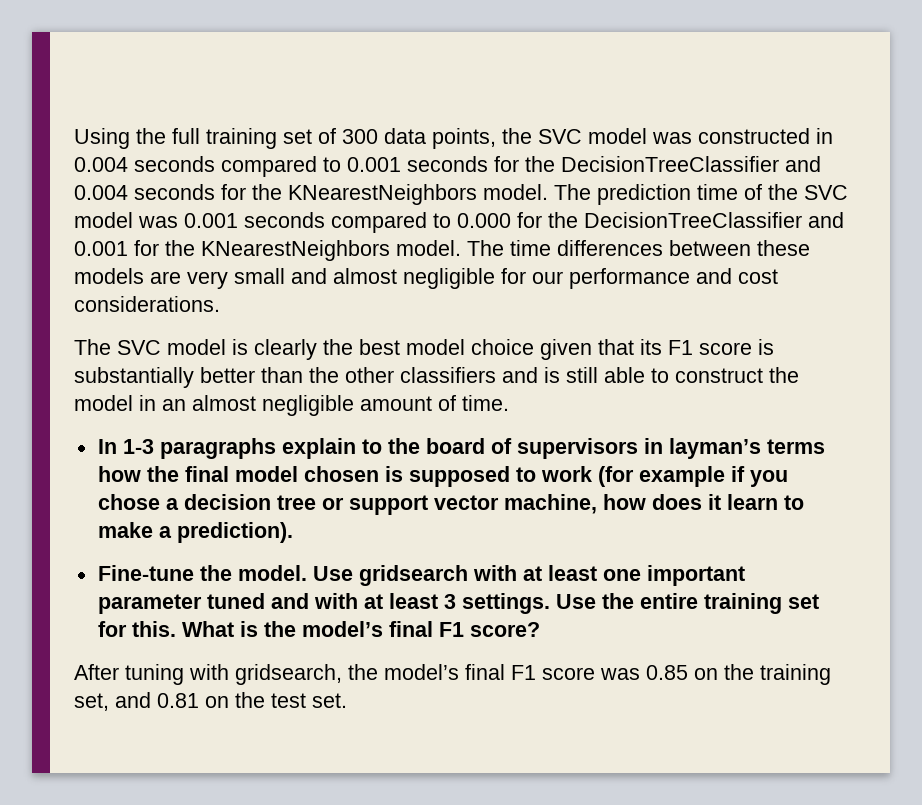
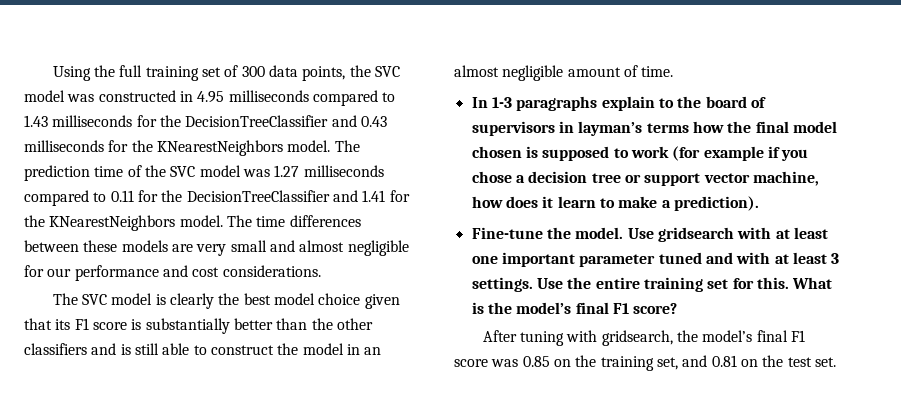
[74,156,821,177] [74,184,215,200] 0.004 seconds compared to 0.001 seconds for the DecisionTreeClassifier and 0.004 seconds -> [197,90,396,106] [24,115,387,127] [24,140,104,152] 4.95 milliseconds compared to 1.43 milliseconds for the DecisionTreeClassifier and 0.43 milliseconds
[184,212,844,233] [74,241,128,256] 0.001 seconds compared to 0.000 for the DecisionTreeClassifier and 0.001 -> [274,165,384,177] [24,190,386,206] 1.27 milliseconds compared to 0.11 for the DecisionTreeClassifier and 1.41

